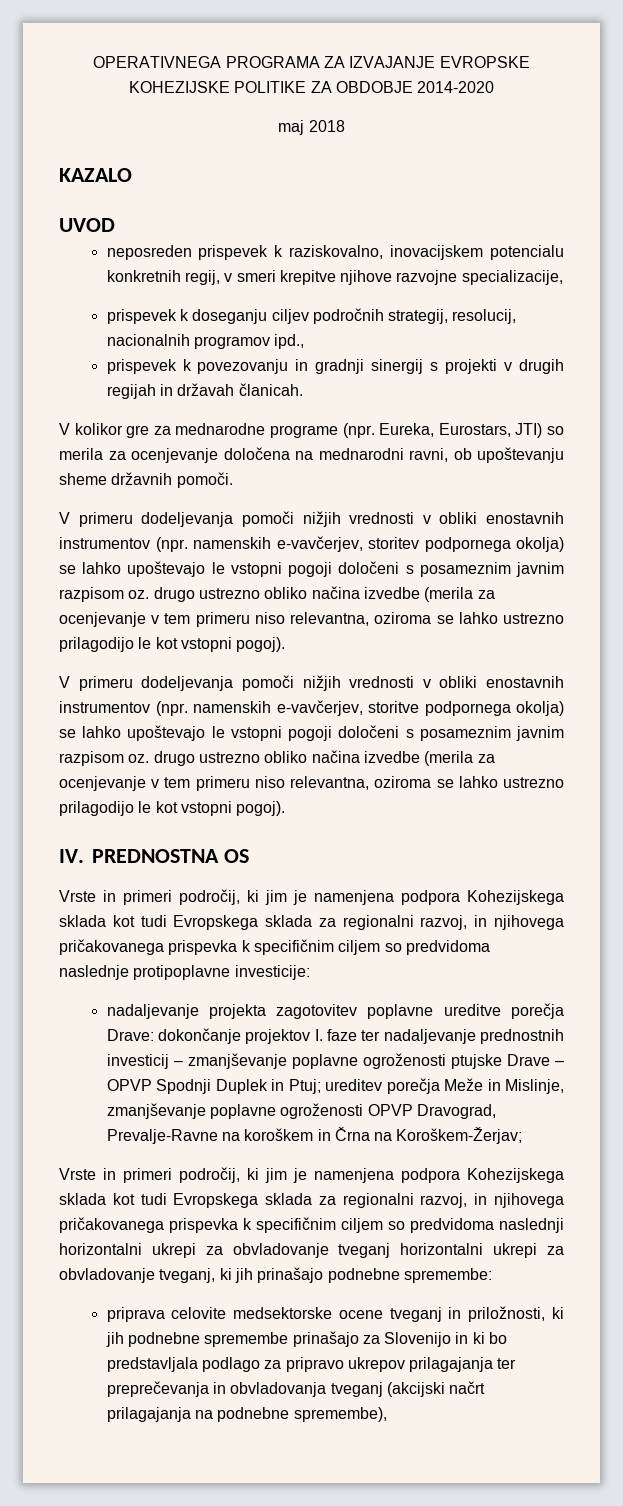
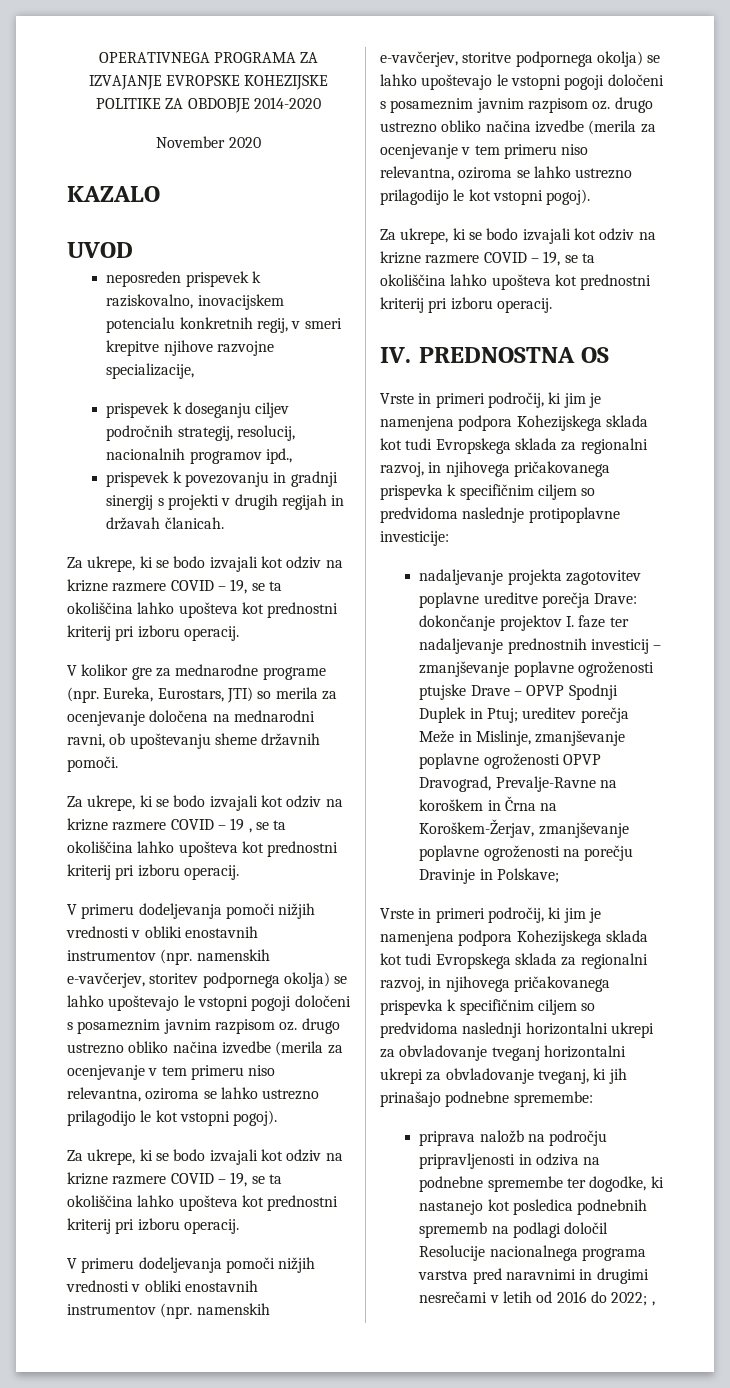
[278,120,345,135] maj 2018 -> [156,136,261,148] November 2020
(303, 389) none -> [67,556,343,572] [67,579,282,594] [67,602,339,618] [67,625,239,641] // Za ukrepe, ki se bodo izvajali kot odziv na krizne razmere COVID – 19, se ta okoliščina lahko upošteva kot prednostni kriterij pri izboru operacij.
(233, 480) none -> [67,795,343,811] [67,818,287,833] [67,841,339,857] [67,864,239,880] // Za ukrepe, ki se bodo izvajali kot odziv na krizne razmere COVID – 19 , se ta okoliščina lahko upošteva kot prednostni kriterij pri izboru operacij.
(286, 644) none -> [67,1149,343,1165] [67,1172,282,1187] [67,1195,339,1211] [67,1218,239,1234] // Za ukrepe, ki se bodo izvajali kot odziv na krizne razmere COVID – 19, se ta okoliščina lahko upošteva kot prednostni kriterij pri izboru operacij.
(286, 808) none -> [380,228,656,244] [380,251,595,266] [380,274,652,290] [380,297,552,313] // Za ukrepe, ki se bodo izvajali kot odziv na krizne razmere COVID – 19, se ta okoliščina lahko upošteva kot prednostni kriterij pri izboru operacij.
[396,1127,523,1144] Koroškem-Žerjav; -> [419,819,629,838] [419,845,634,861] [419,868,560,884] Koroškem-Žerjav, zmanjševanje poplavne ogroženosti na porečju Dravinje in Polskave;
[171,1306,564,1322] [105,1331,508,1347] [106,1357,517,1372] [106,1381,486,1397] [106,1407,387,1422] celovite medsektorske ocene tveganj in priložnosti, ki jih podnebne spremembe prinašajo za Slovenijo in ki bo predstavljala podlago za pripravo ukrepov prilagajanja ter preprečevanja in obvladovanja tveganj (akcijski načrt prilagajanja na podnebne spremembe), -> [479,1130,608,1146] [419,1153,601,1169] [419,1176,664,1192] [419,1199,648,1215] [419,1222,609,1238] [419,1245,647,1261] [418,1268,649,1284] [419,1291,655,1306] naložb na področju pripravljenosti in odziva na podnebne spremembe ter dogodke, ki nastanejo kot posledica podnebnih sprememb na podlagi določil Resolucije nacionalnega programa varstva pred naravnimi in drugimi nesrečami v letih od 2016 do 2022; ,

